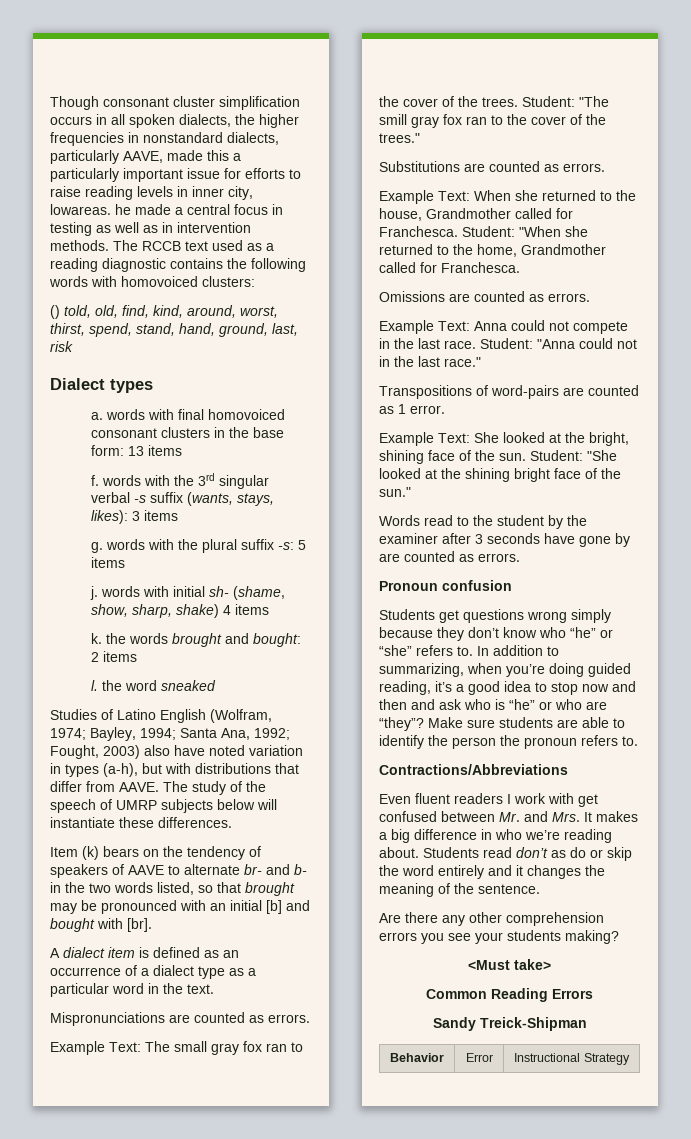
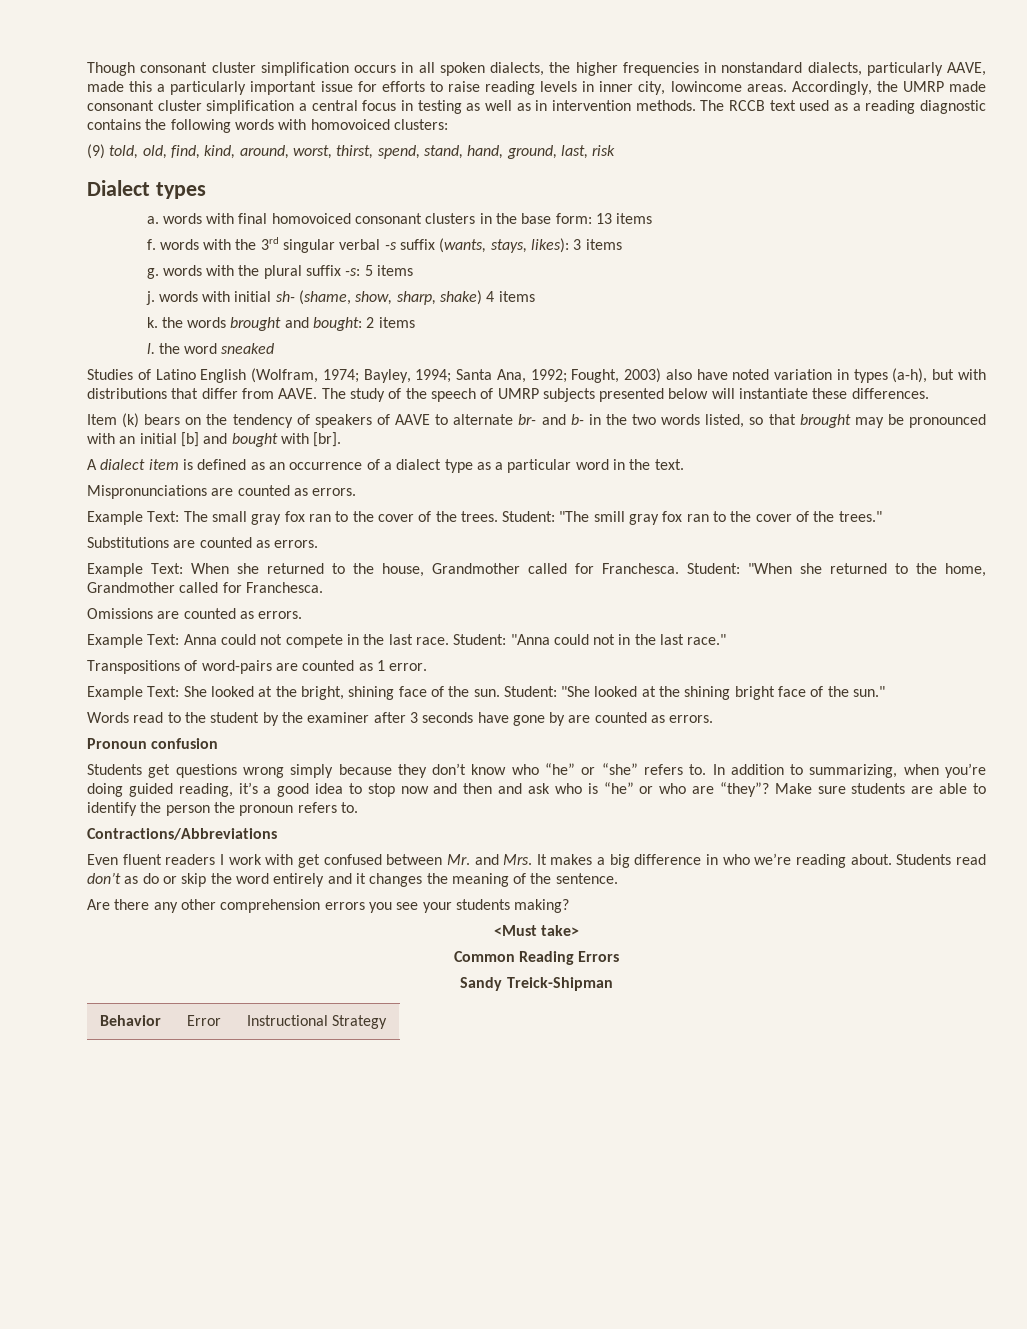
[50,204,171,215] lowareas. he made -> [670,81,987,95] [87,100,295,114] lowincome areas. Accordingly, the UMRP made consonant cluster simplification
[50,305,60,319] () -> [87,144,105,159] (9)
(213, 806) none -> [599,388,665,402] presented

